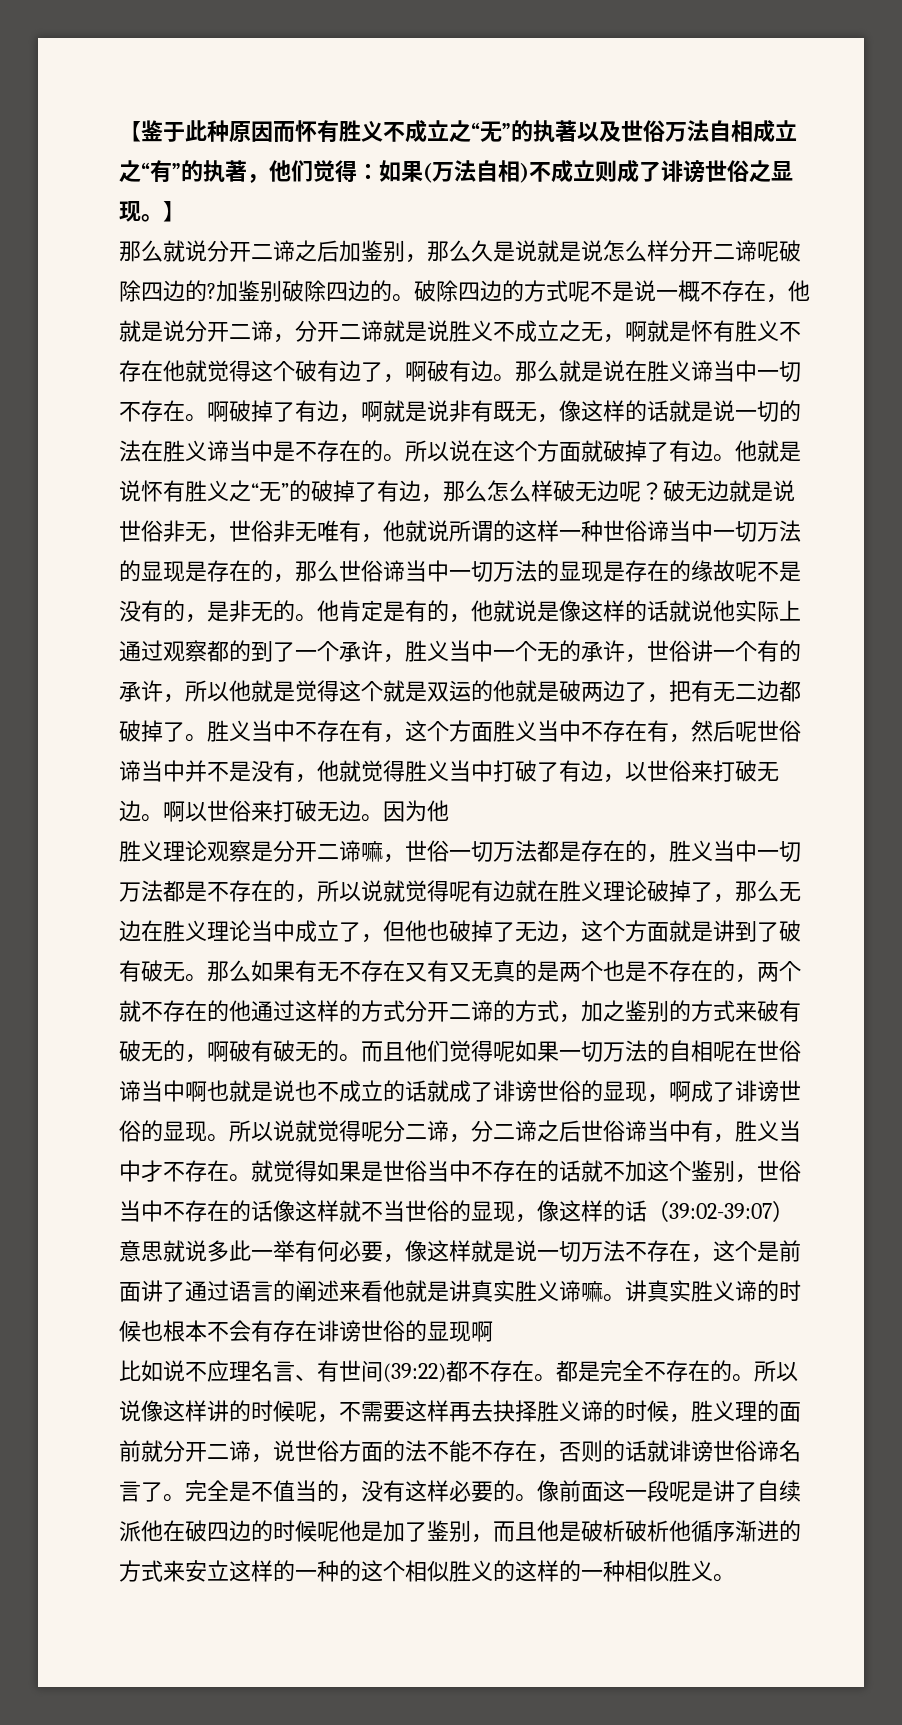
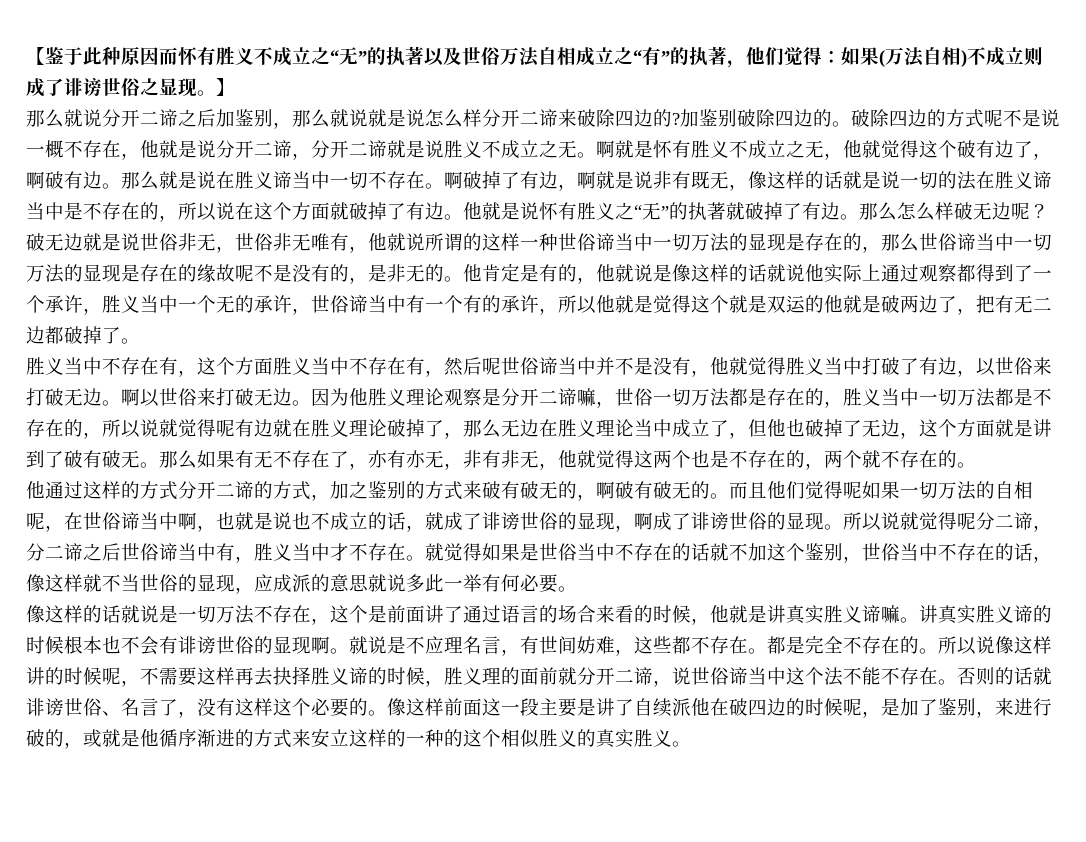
[471,240,515,262] 久是 -> [330,109,349,127] 就
[757,241,779,262] 呢 -> [558,109,577,127] 来
[603,334,625,343] ， -> [577,152,596,158] 。
[119,360,163,382] 存在 -> [748,140,843,160] 成立之无，
[383,454,405,462] 。 -> [159,215,178,222] ，
[311,480,443,503] 破掉了有边， -> [688,202,859,221] 执著就破掉了有边。
[229,640,251,662] 的 -> [976,264,995,282] 得
[691,640,713,662] 讲 -> [349,295,425,313] 谛当中有
(207, 738) none -> (140, 341) //
(449, 811) // -> (368, 397) none
[405,960,559,982] 又有又无真的是 -> [330,450,653,470] 了，亦有亦无，非有非无，他就觉得这
(229, 1011) none -> [957,462,976,468] 。 //
(735, 1051) none -> [45,525,64,532] ，
(207, 1091) none -> [197,525,216,532] ，
(427, 1091) none -> [406,525,425,532] ，
(273, 1211) none -> [1033,556,1052,563] ，
[537,1200,794,1222] 像这样的话（39:02-39:07） -> [254,574,330,593] 应成派的
[383,1240,537,1263] ，像这样就是说 -> [558,586,577,592] [26,605,178,623] 。 // 像这样的话就说是
[295,1280,383,1302] 阐述来看 -> [558,605,710,625] 场合来看的时候，
[141,1320,317,1342] 也根本不会有存在 -> [64,636,178,655] 根本也不会有
[119,1360,185,1382] // 比如说 -> [330,636,406,654] 。就说是
[295,1360,446,1383] 、有世间(39:22) -> [501,636,672,656] ，有世间妨难，这些
[339,1440,405,1462] 方面的 -> [729,667,824,685] 谛当中这个
[537,1454,559,1463] ， -> [938,679,957,685] 。
[757,1440,801,1462] [119,1480,339,1502] 谛名言了。完全是不值当的 -> [102,698,178,716] 、名言了
(449, 1491) none -> [273,698,311,716] 这个
(559, 1491) none -> [406,698,444,716] 这样
[669,1481,691,1502] 呢 -> [539,698,577,717] 主要
[339,1520,361,1542] 他 -> [862,711,881,718] ，
[493,1520,669,1542] 而且他是破析破析 -> [995,698,1052,716] [26,729,140,749] 来进行破的，或就是
[515,1560,669,1582] 这样的一种相似 -> [596,729,634,748] 真实

